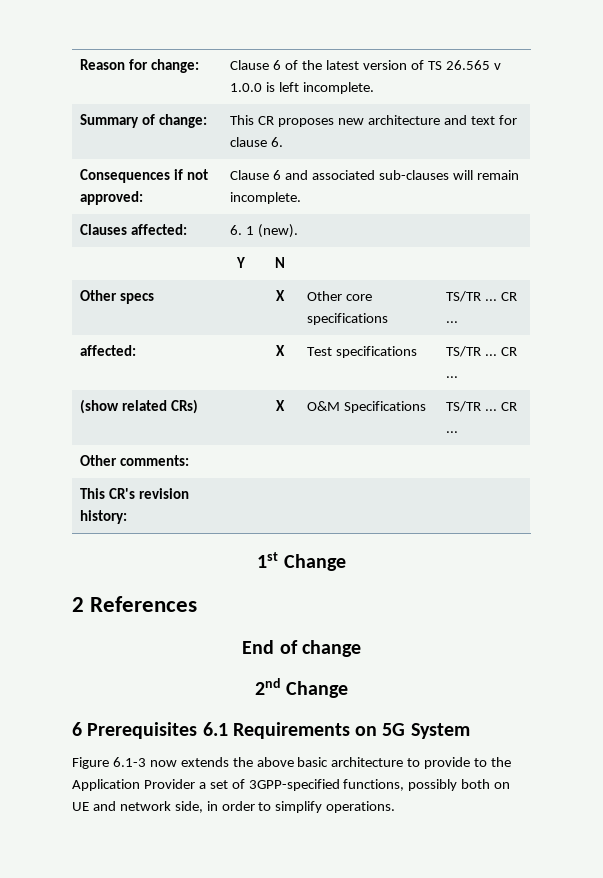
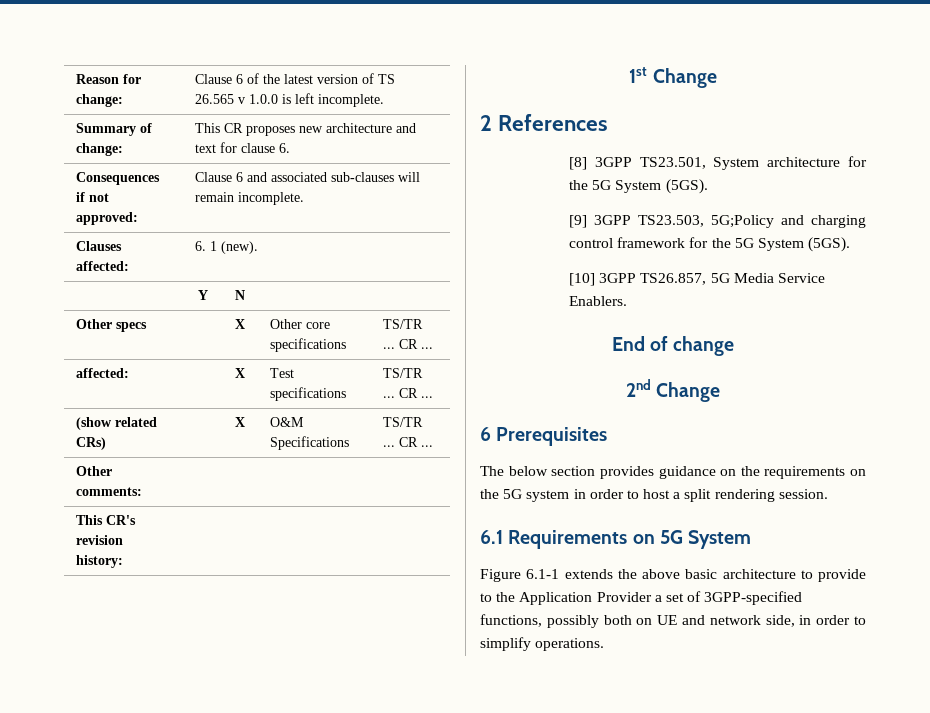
(198, 604) none -> [569,156,867,170] [569,179,708,194] [569,215,866,228] [569,237,851,252] [569,273,825,286] [569,296,628,306] // [8] 3GPP TS23.501, System architecture for the 5G System (5GS). // [9] 3GPP TS23.503, 5G;Policy and charging control framework for the 5G System (5GS). // [10] 3GPP TS26.857, 5G Media Service Enablers.
(198, 730) none -> [480,466,866,479] [480,489,828,502] // The below section provides guidance on the requirements on the 5G system in order to host a split rendering session. //
[112,757,177,767] 6.1-3 now -> [526,569,560,579] 6.1-1

